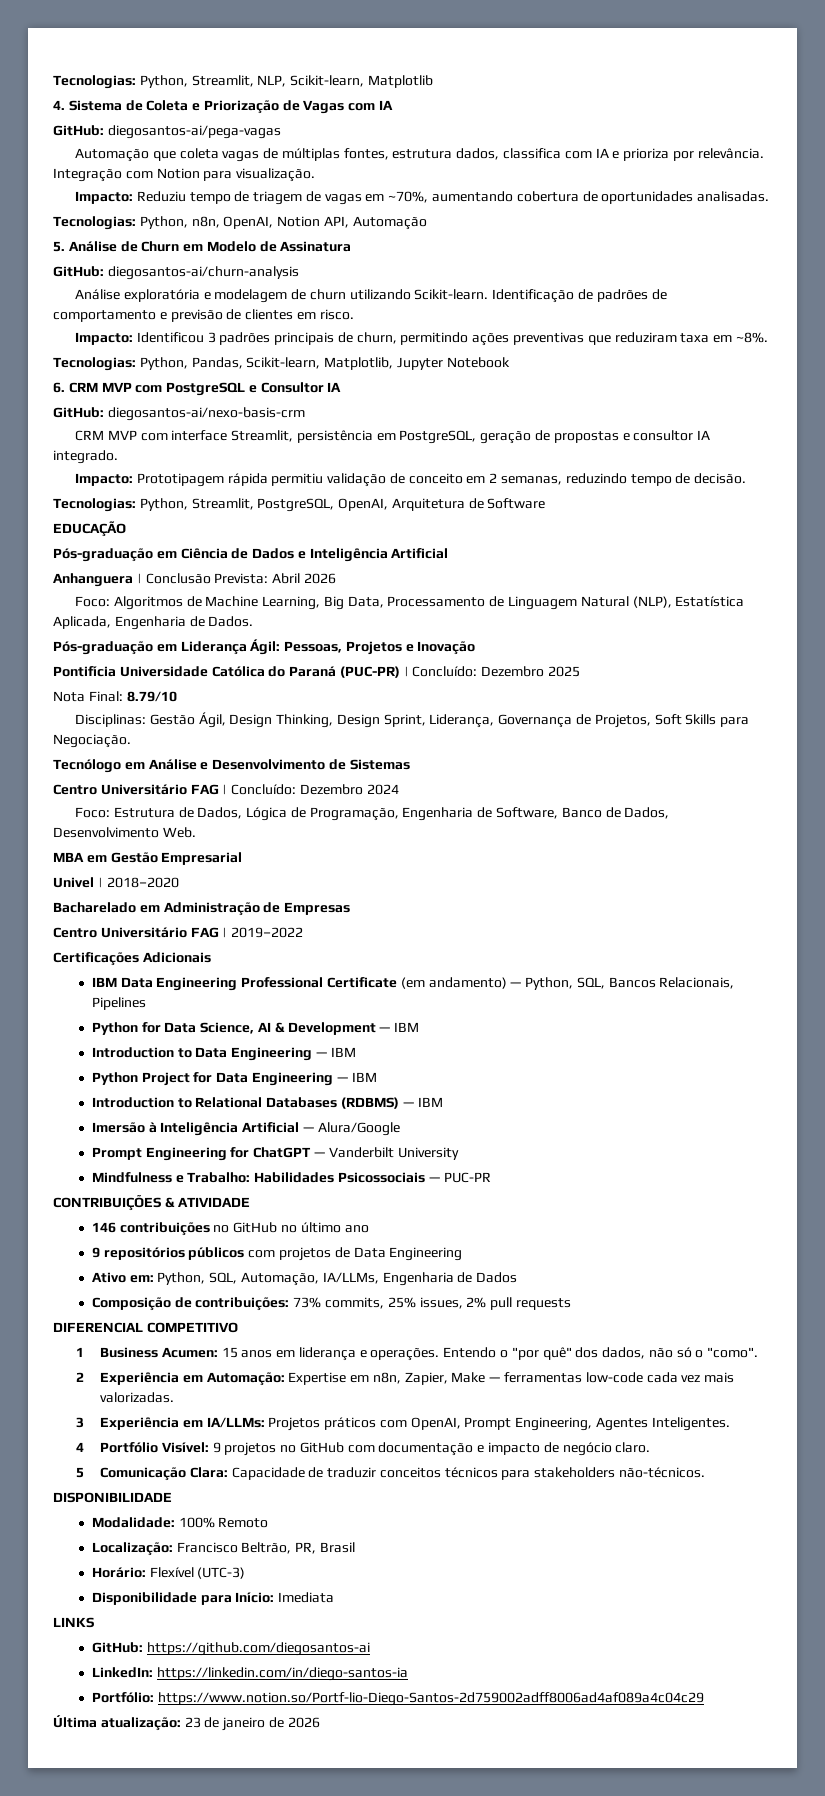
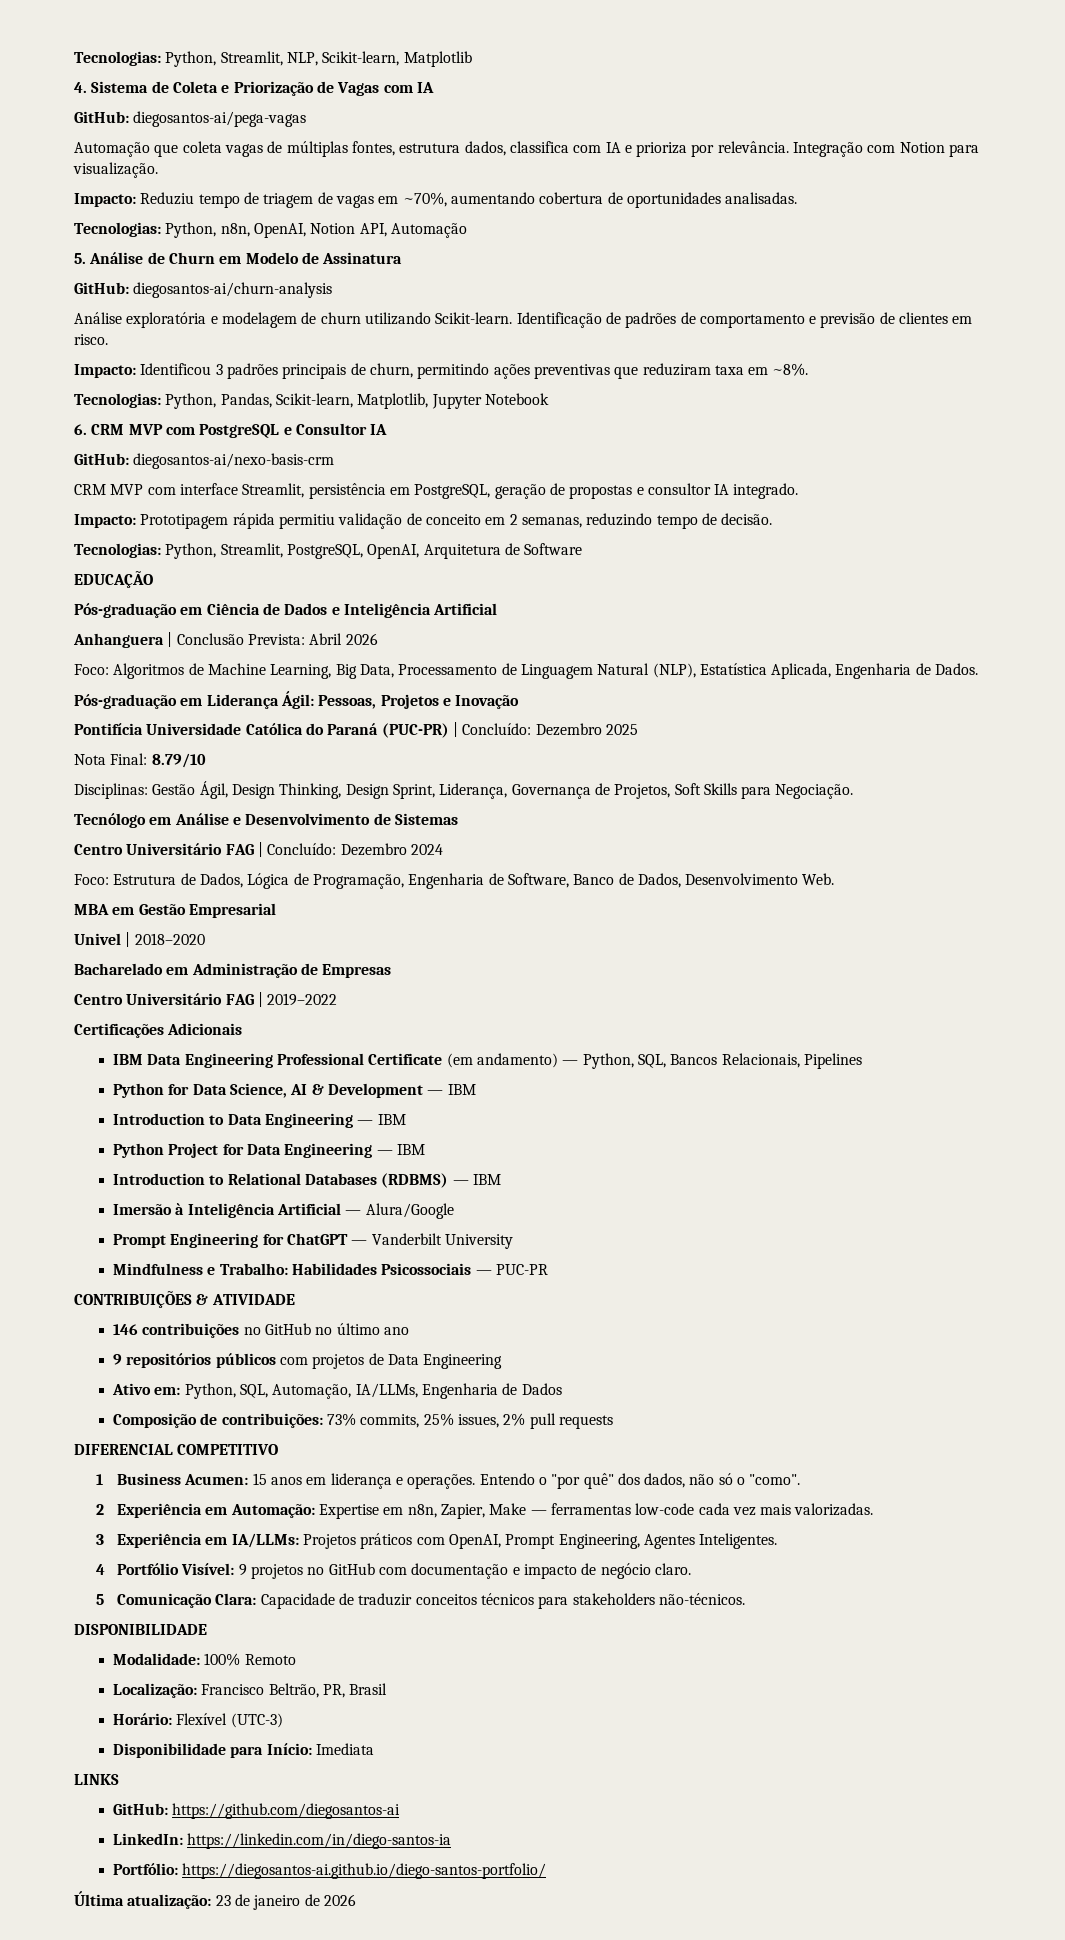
[157,1692,704,1706] https://www.notion.so/Portf-lio-Diego-Santos-2d759002adff8006ad4af089a4c04c29 -> [182,1863,547,1879] https://diegosantos-ai.github.io/diego-santos-portfolio/

